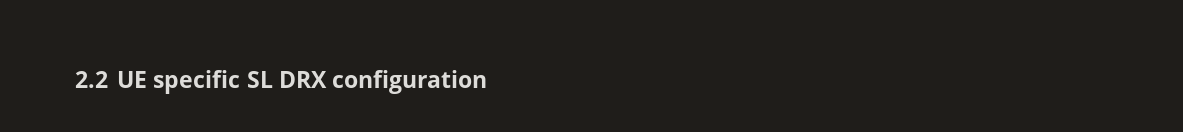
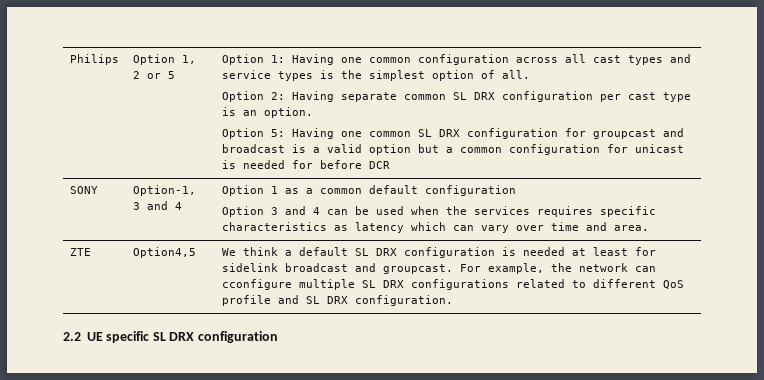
(75, 79) none -> [69,54,119,65] [132,54,196,65] [132,71,175,79] [221,54,691,65] [221,70,530,81] [221,91,691,102] [221,107,313,118] [221,128,684,139] [221,144,684,155] [221,160,390,169] [69,186,98,194] [132,185,196,196] [132,201,182,210] [221,185,516,196] [221,206,656,217] [221,222,649,233] [69,248,91,256] [132,247,196,258] [221,247,656,258] [221,263,656,274] [221,279,684,290] [221,295,453,306] Philips | Option 1, 2 or 5 | Option 1: Having one common configuration across all cast types and service types is the simplest option of all. // Option 2: Having separate common SL DRX configuration per cast type is an option. // Option 5: Having one common SL DRX configuration for groupcast and broadcast is a valid option but a common configuration for unicast is needed for before DCR // SONY | Option-1, 3 and 4 | Option 1 as a common default configuration // Option 3 and 4 can be used when the services requires specific characteristics as latency which can vary over time and area. // ZTE | Option4,5 | We think a default SL DRX configuration is needed at least for sidelink broadcast and groupcast. For example, the network can cconfigure multiple SL DRX configurations related to different QoS profile and SL DRX configuration. //

